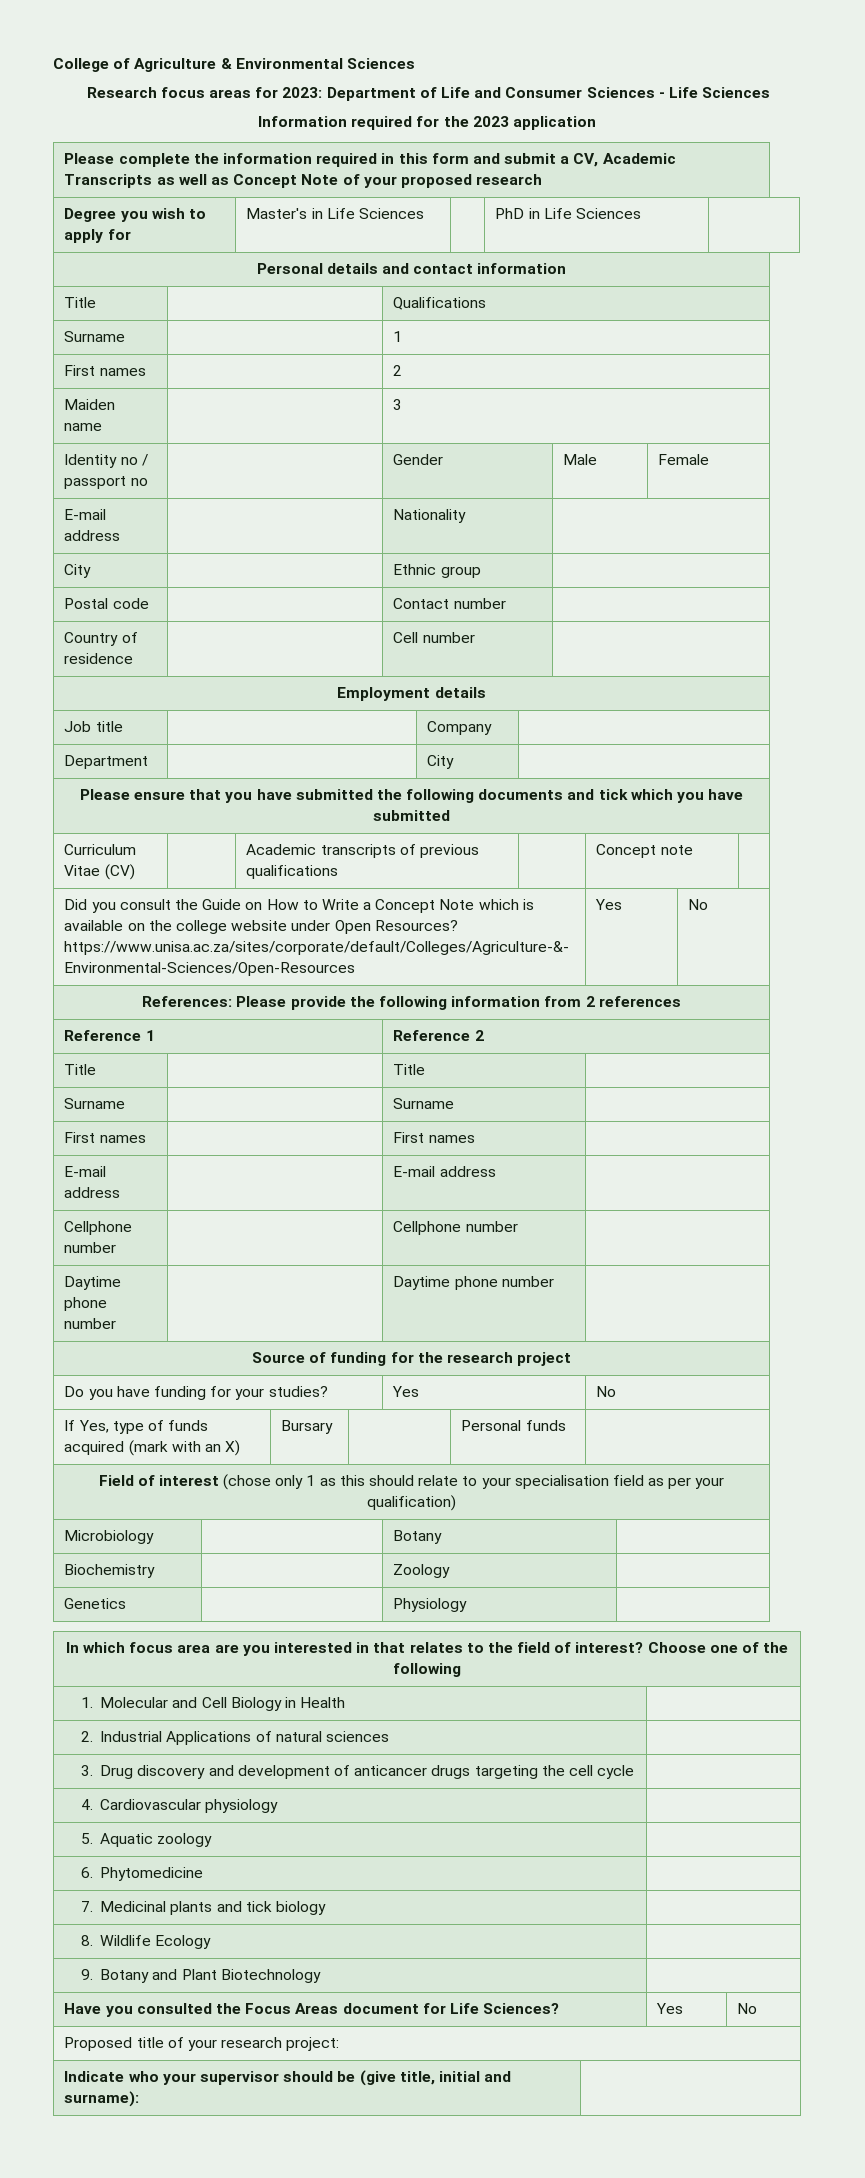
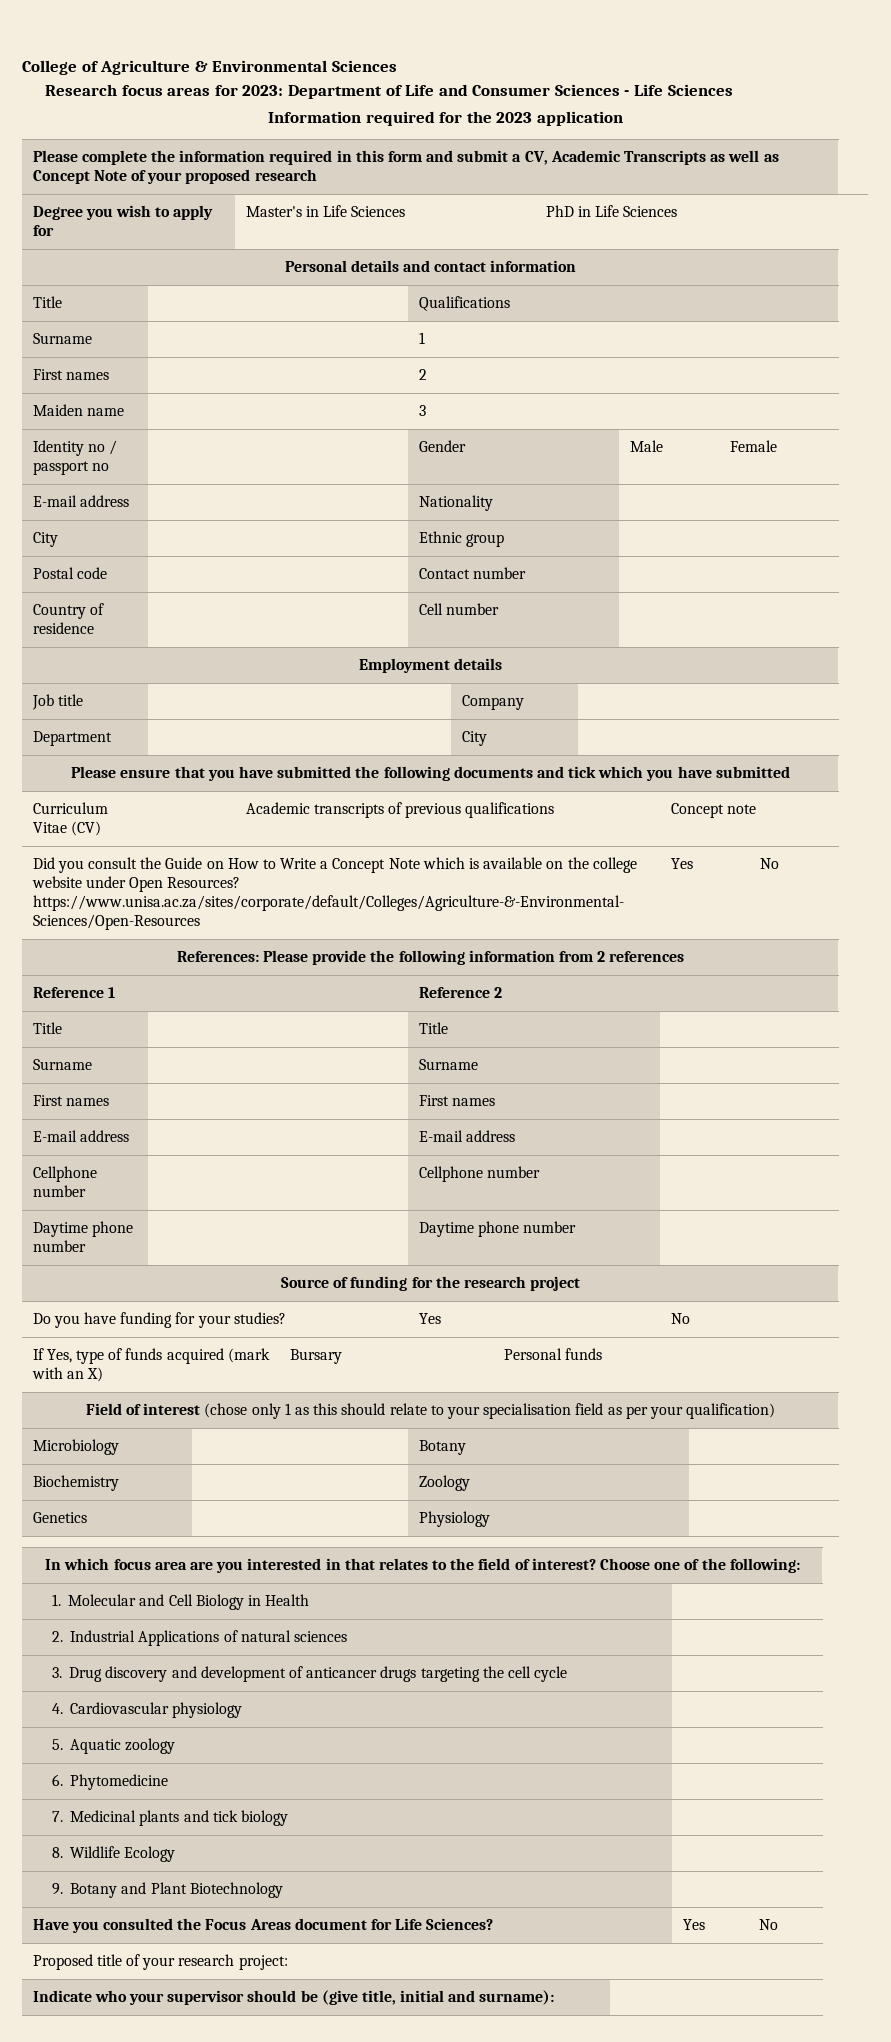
[393,1663,461,1677] following -> [729,1558,800,1573] following:

